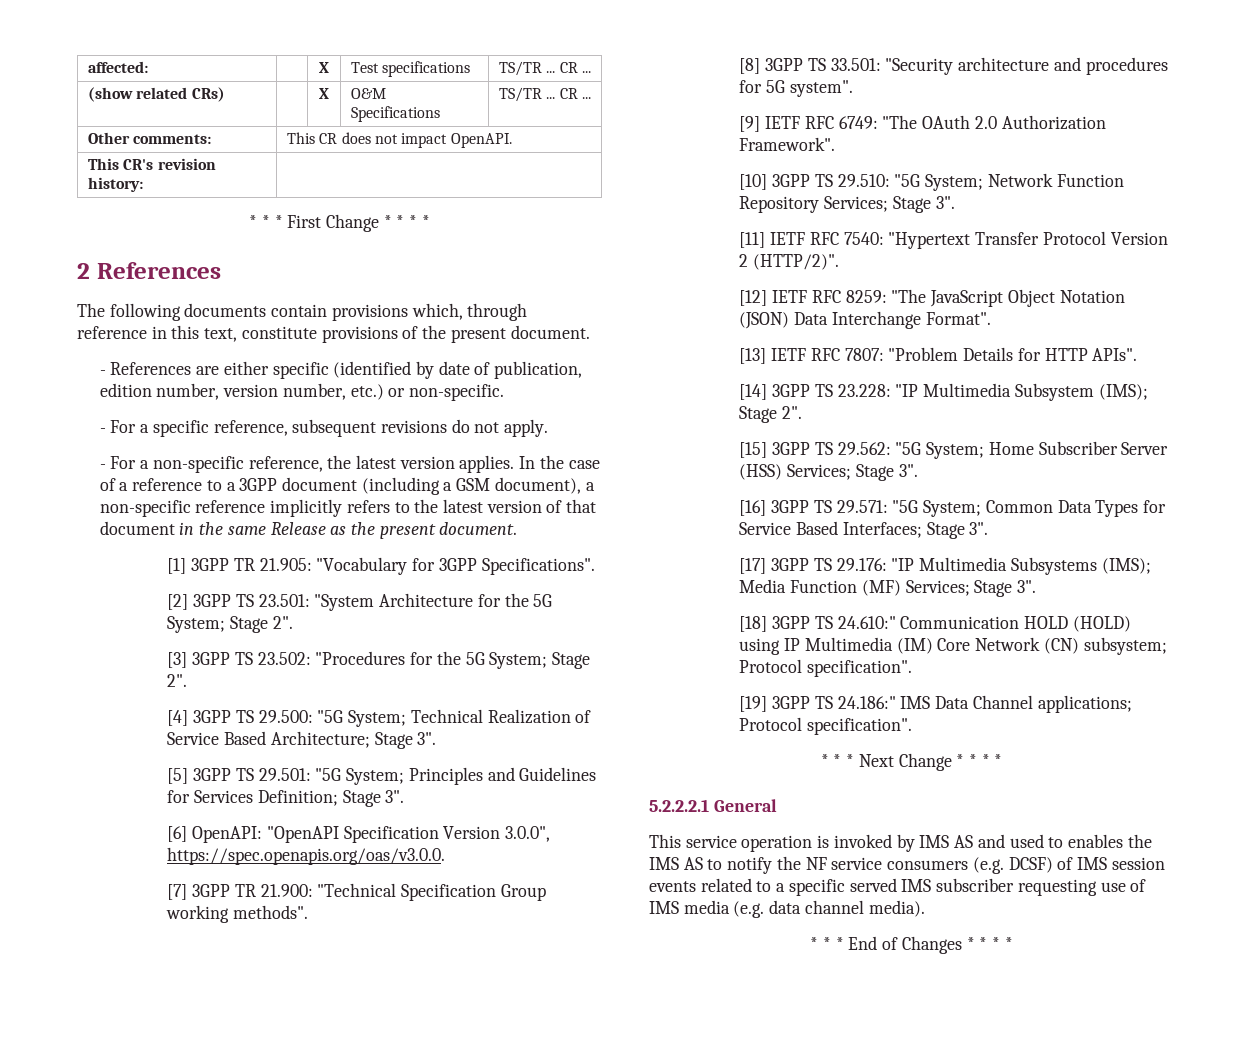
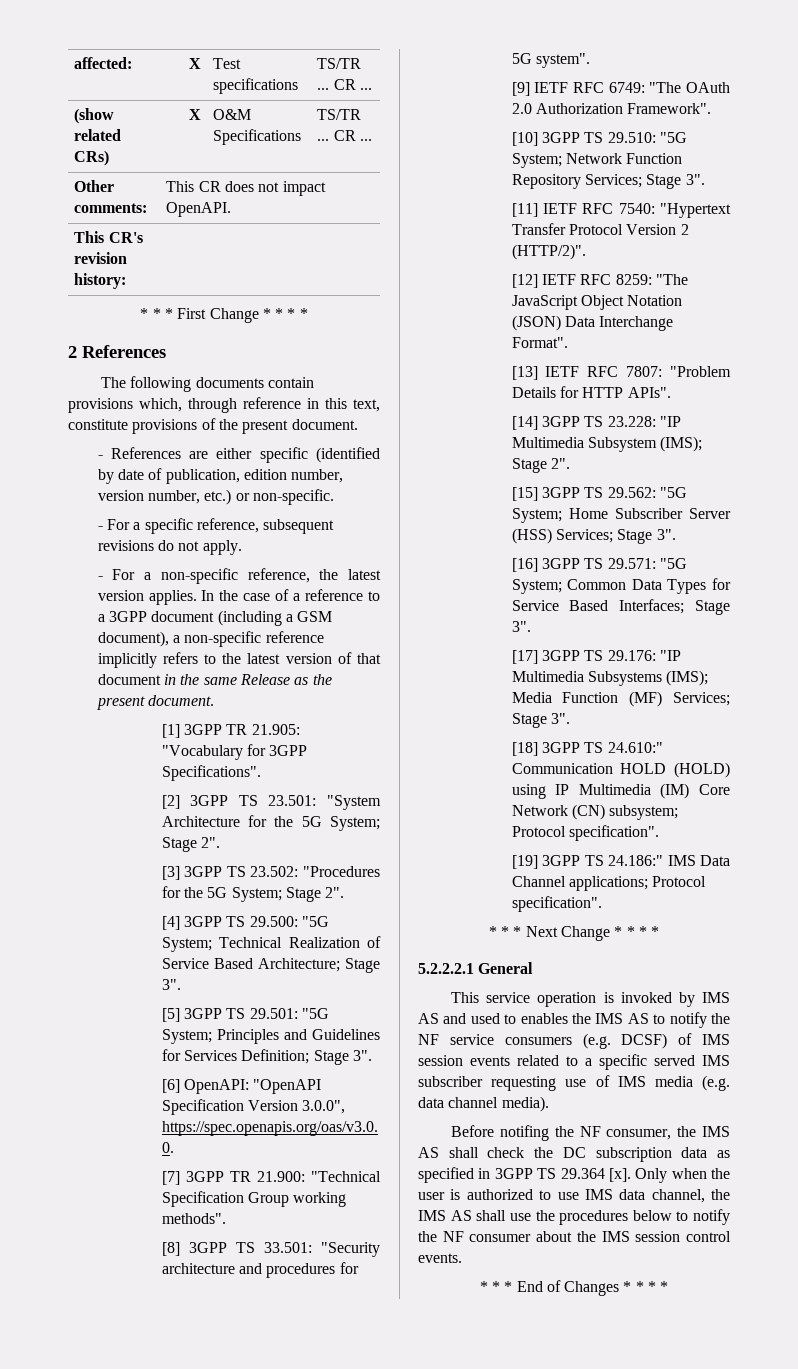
(925, 908) none -> [451,1125,730,1141] [418,1147,730,1162] [418,1167,730,1183] [418,1189,730,1203] [418,1209,730,1225] [418,1231,731,1242] [418,1253,462,1263] // Before notifing the NF consumer, the IMS AS shall check the DC subscription data as specified in 3GPP TS 29.364 [x]. Only when the user is authorized to use IMS data channel, the IMS AS shall use the procedures below to notify the NF consumer about the IMS session control events.

